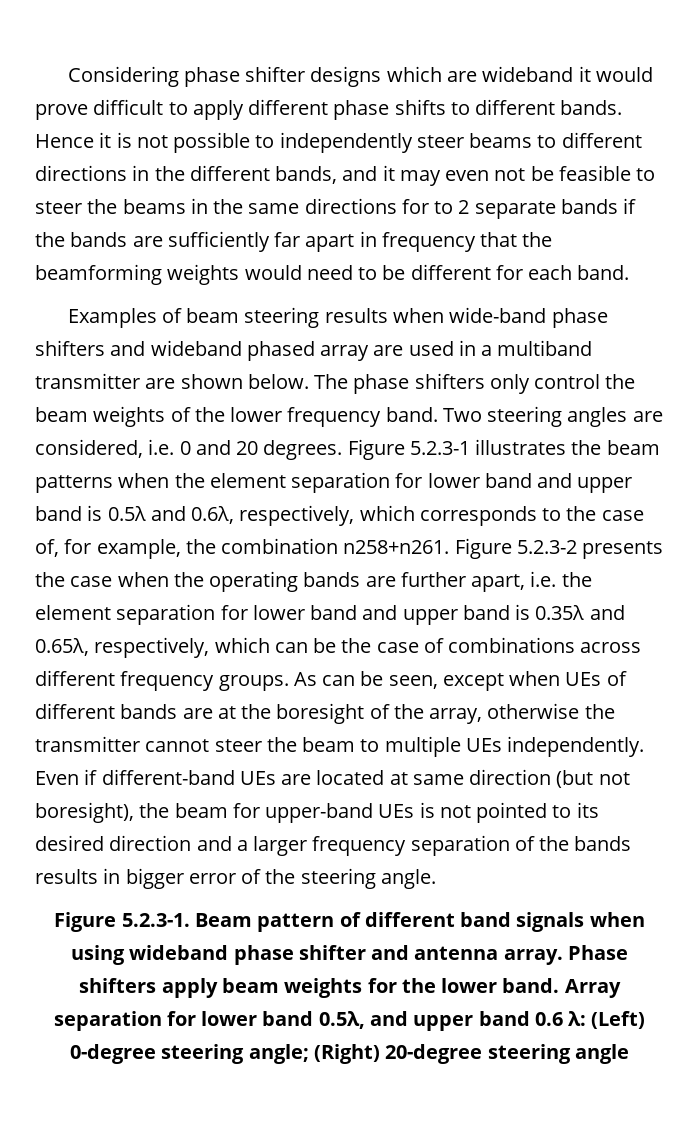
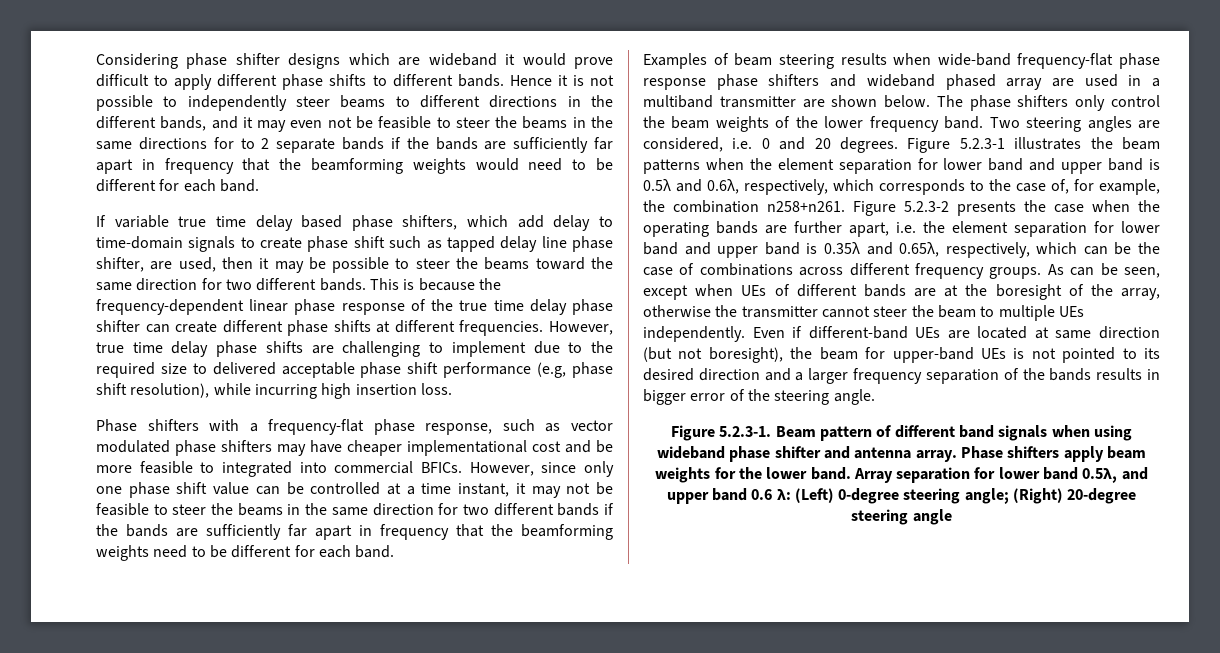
(630, 272) none -> [96,215,613,231] [96,236,614,252] [96,257,614,273] [96,278,501,291] [96,299,613,315] [96,320,613,336] [96,341,614,357] [96,362,614,378] [96,383,452,399] [96,419,613,435] [96,440,613,456] [96,461,614,477] [96,482,614,498] [96,503,614,516] [96,524,613,540] [96,545,395,561] // If variable true time delay based phase shifters, which add delay to time-domain signals to create phase shift such as tapped delay line phase shifter, are used, then it may be possible to steer the beams toward the same direction for two different bands. This is because the frequency-dependent linear phase response of the true time delay phase shifter can create different phase shifts at different frequencies. However, true time delay phase shifts are challenging to implement due to the required size to delivered acceptable phase shift performance (e.g, phase shift resolution), while incurring high insertion loss. // Phase shifters with a frequency-flat phase response, such as vector modulated phase shifters may have cheaper implementational cost and be more feasible to integrated into commercial BFICs. However, since only one phase shift value can be controlled at a time instant, it may not be feasible to steer the beams in the same direction for two different bands if the bands are sufficiently far apart in frequency that the beamforming weights need to be different for each band.
(547, 315) none -> [1017,53,1160,69] [643,78,706,90] frequency-flat phase response

